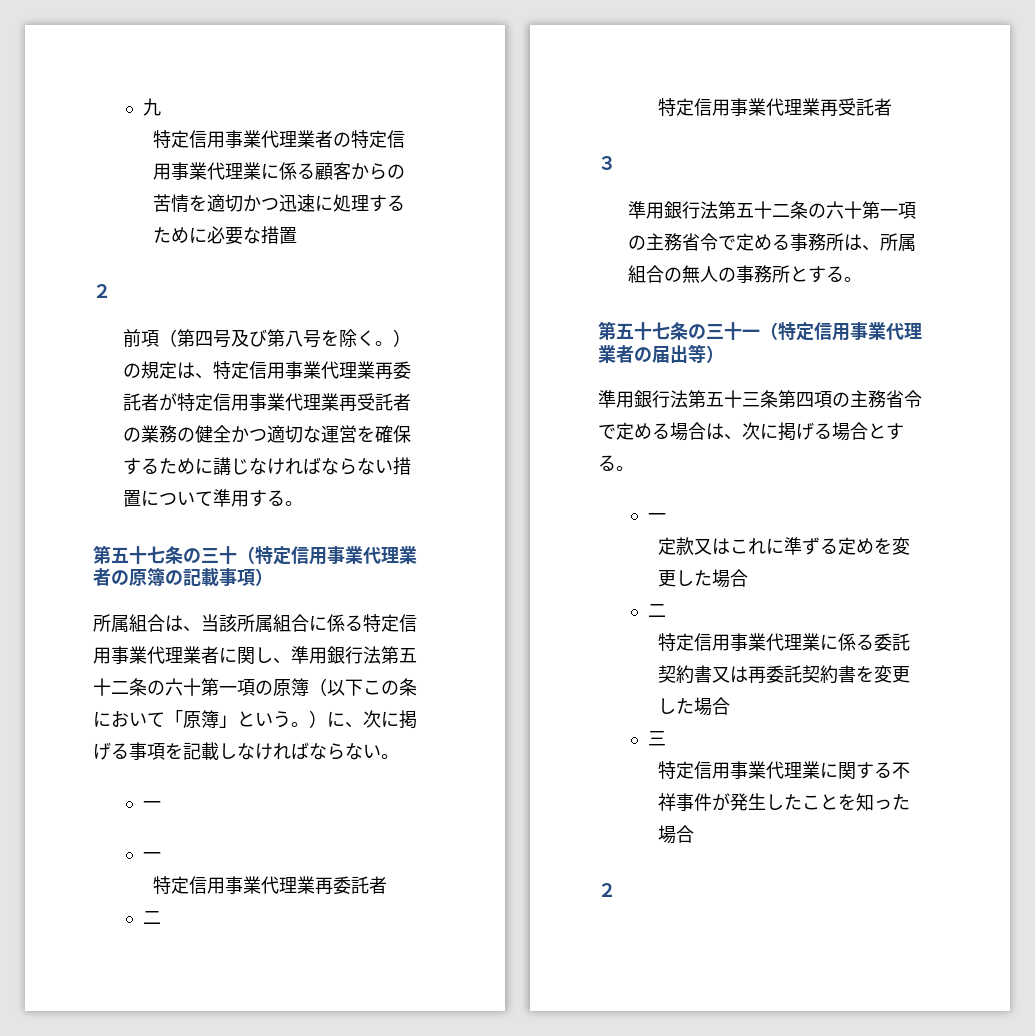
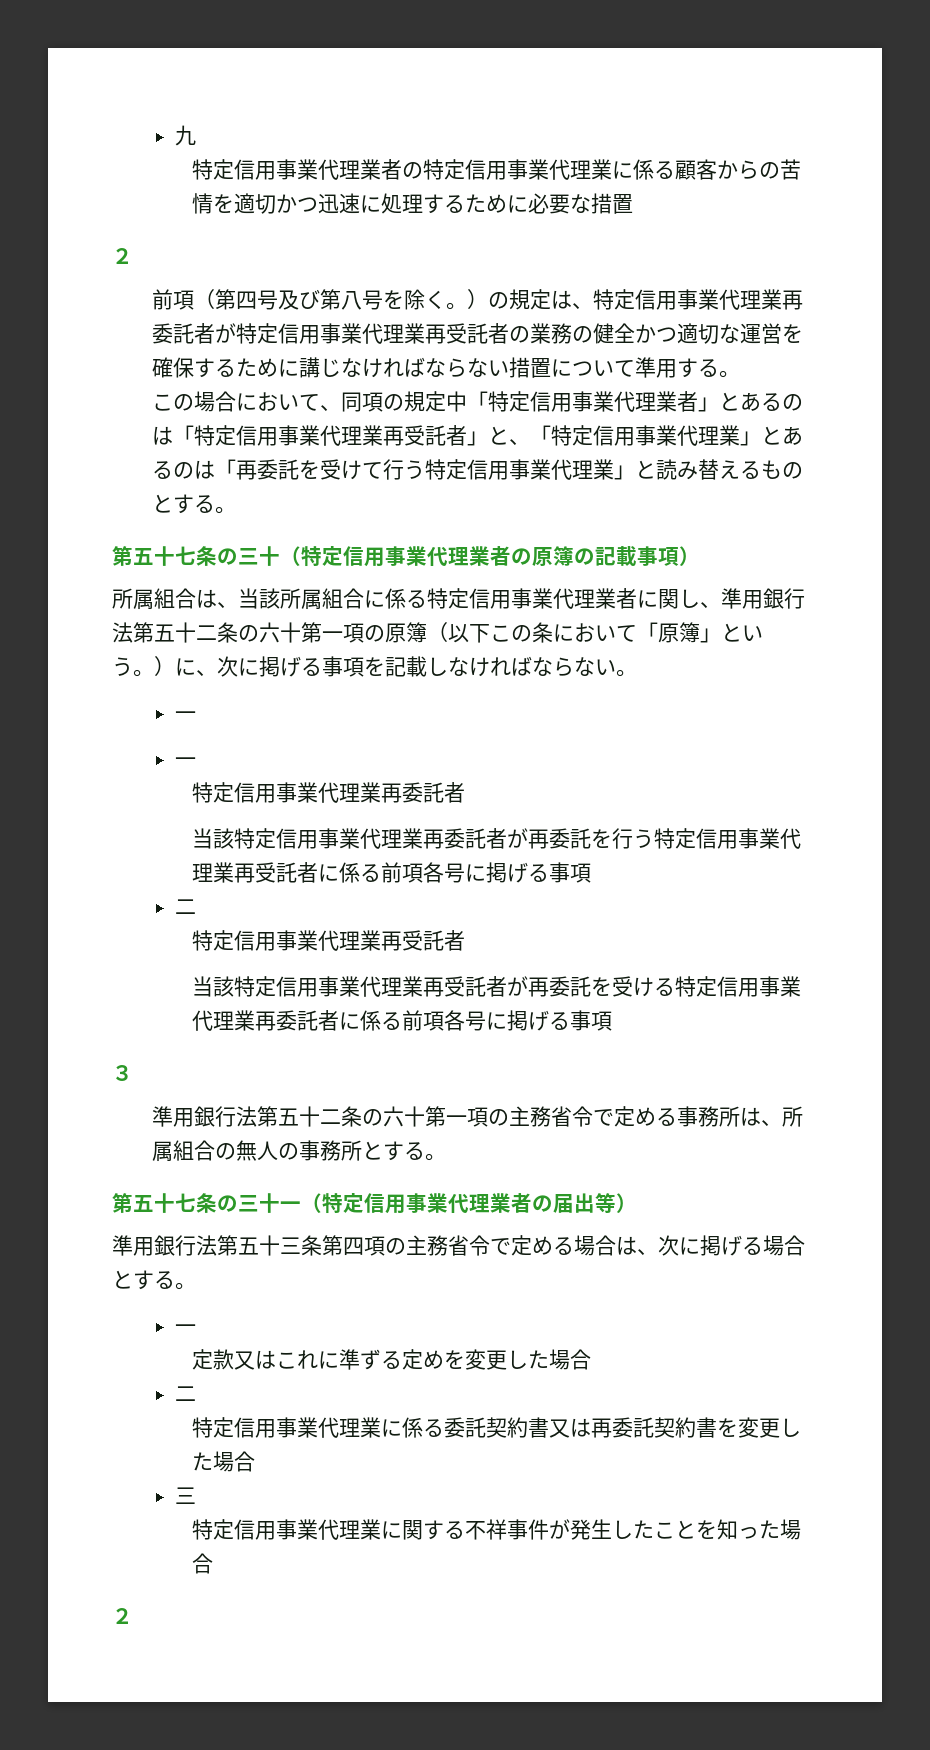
(303, 503) none -> [151,391,803,412] [151,425,803,446] [151,459,803,480] [151,494,236,514] // この場合において、同項の規定中「特定信用事業代理業者」とあるのは「特定信用事業代理業再受託者」と、「特定信用事業代理業」とあるのは「再委託を受けて行う特定信用事業代理業」と読み替えるものとする。
(387, 885) none -> [191,828,801,849] [191,862,591,883] // 当該特定信用事業代理業再委託者が再委託を行う特定信用事業代理業再受託者に係る前項各号に掲げる事項
(892, 107) none -> [191,976,801,997] [191,1010,612,1031] // 当該特定信用事業代理業再受託者が再委託を受ける特定信用事業代理業再委託者に係る前項各号に掲げる事項

